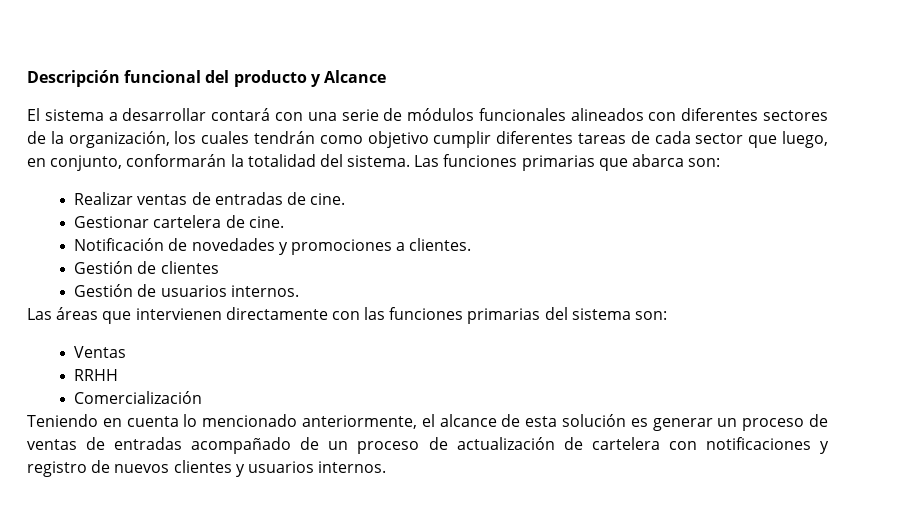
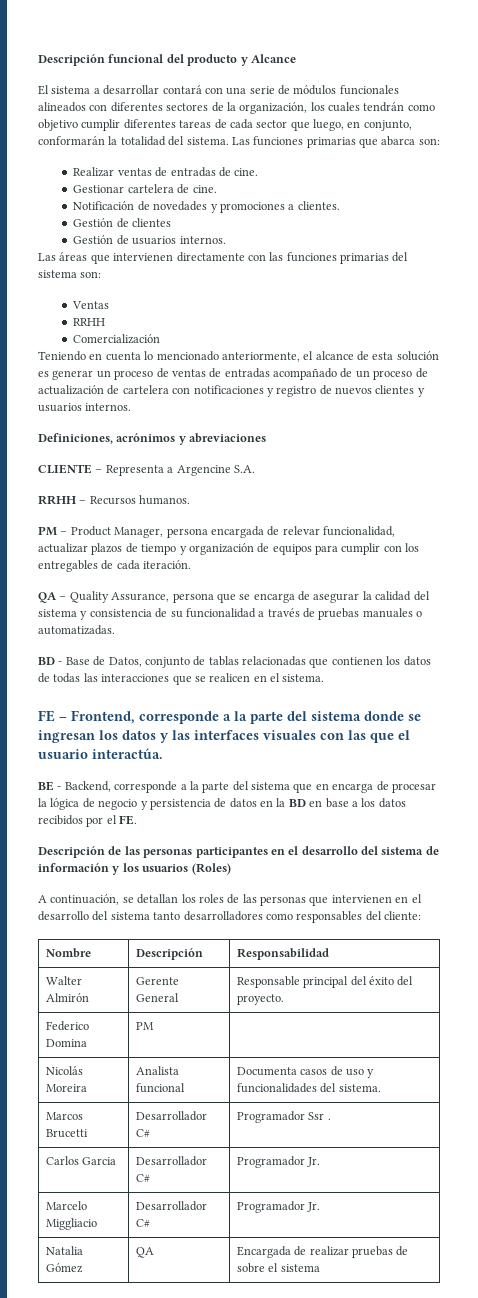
(387, 467) none -> [38,433,267,445] [38,464,255,476] [38,495,191,505] [38,526,395,538] [38,543,420,555] [38,560,192,572] [38,591,430,603] [38,608,423,620] [38,625,115,635] [38,656,431,668] [38,673,325,685] [38,710,421,724] [38,730,410,743] [38,748,163,759] [38,781,436,793] [38,798,406,810] [38,815,138,827] [38,846,439,858] [38,863,231,875] [38,894,422,906] [38,911,421,923] [45,948,91,958] [135,948,203,960] [236,948,329,960] [45,976,82,985] [45,993,89,1002] [135,977,179,985] [135,993,179,1002] [236,976,414,988] [236,994,284,1005] [45,1021,89,1031] [45,1039,87,1047] [135,1022,154,1030] [45,1066,83,1075] [45,1084,87,1092] [135,1066,179,1075] [135,1083,185,1093] [236,1066,375,1078] [236,1083,381,1093] [45,1112,83,1120] [45,1129,88,1138] [135,1111,207,1121] [135,1129,150,1137] [236,1111,331,1123] [45,1156,117,1165] [135,1156,207,1166] [135,1174,150,1182] [236,1156,321,1168] [45,1201,87,1210] [45,1218,97,1230] [135,1201,207,1211] [135,1219,150,1227] [236,1201,321,1213] [45,1246,83,1255] [45,1263,83,1273] [135,1247,154,1258] [236,1246,409,1258] [236,1263,320,1273] // Definiciones, acrónimos y abreviaciones // CLIENTE – Representa a Argencine S.A. // RRHH – Recursos humanos. // PM – Product Manager, persona encargada de relevar funcionalidad, actualizar plazos de tiempo y organización de equipos para cumplir con los entregables de cada iteración. // QA – Quality Assurance, persona que se encarga de asegurar la calidad del sistema y consistencia de su funcionalidad a través de pruebas manuales o automatizadas. // BD - Base de Datos, conjunto de tablas relacionadas que contienen los datos de todas las interacciones que se realicen en el sistema. // FE – Frontend, corresponde a la parte del sistema donde se ingresan los datos y las interfaces visuales con las que el usuario interactúa. // BE - Backend, corresponde a la parte del sistema que en encarga de procesar la lógica de negocio y persistencia de datos en la BD en base a los datos recibidos por el FE. // Descripción de las personas participantes en el desarrollo del sistema de información y los usuarios (Roles) // A continuación, se detallan los roles de las personas que intervienen en el desarrollo del sistema tanto desarrolladores como responsables del cliente: // Nombre | Descripción | Responsabilidad // Walter Almirón | Gerente General | Responsable principal del éxito del proyecto. // Federico Domina | PM | // Nicolás Moreira | Analista funcional | Documenta casos de uso y funcionalidades del sistema. // Marcos Brucetti | Desarrollador C# | Programador Ssr . // Carlos Garcia | Desarrollador C# | Programador Jr. // Marcelo Miggliacio | Desarrollador C# | Programador Jr. // Natalia Gómez | QA | Encargada de realizar pruebas de sobre el sistema

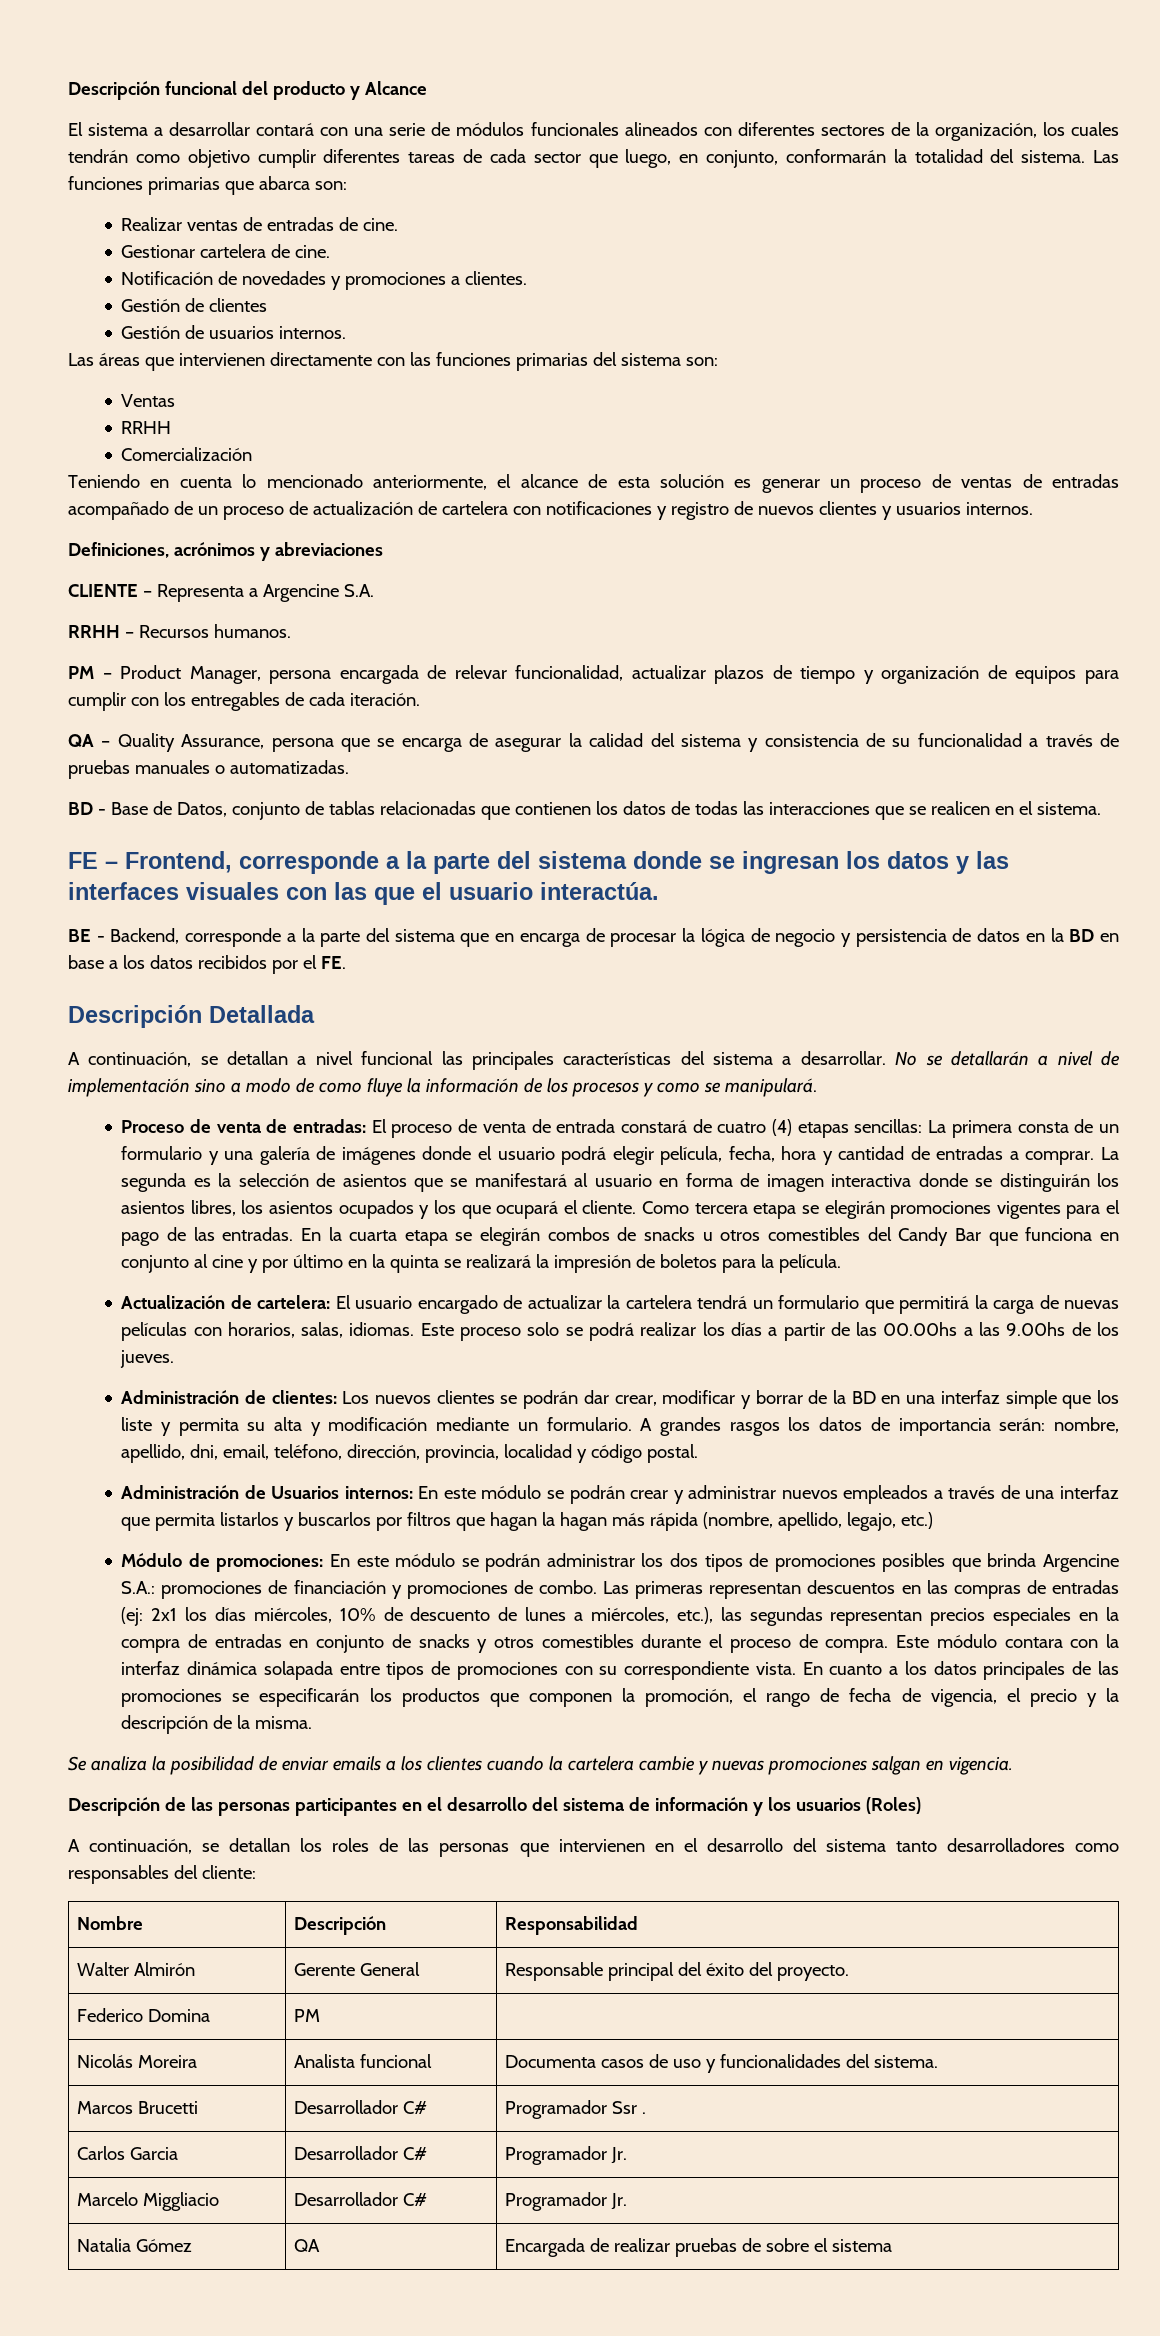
(138, 820) none -> [68,1005,315,1028] [68,1051,1120,1070] [68,1078,817,1097] [121,1119,1120,1138] [121,1146,1119,1165] [121,1173,1119,1192] [121,1200,1120,1219] [121,1227,1120,1246] [121,1254,842,1273] [121,1295,1120,1314] [121,1322,1119,1341] [120,1350,175,1368] [121,1390,1120,1409] [121,1417,1119,1436] [121,1444,699,1463] [121,1485,1119,1504] [121,1512,934,1531] [121,1553,1119,1572] [121,1580,1120,1599] [121,1607,1119,1626] [121,1634,1120,1653] [121,1661,1119,1680] [121,1688,1119,1707] [121,1715,313,1734] [68,1756,1013,1775] // Descripción Detallada // A continuación, se detallan a nivel funcional las principales características del sistema a desarrollar. No se detallarán a nivel de implementación sino a modo de como fluye la información de los procesos y como se manipulará. // Proceso de venta de entradas: El proceso de venta de entrada constará de cuatro (4) etapas sencillas: La primera consta de un formulario y una galería de imágenes donde el usuario podrá elegir película, fecha, hora y cantidad de entradas a comprar. La segunda es la selección de asientos que se manifestará al usuario en forma de imagen interactiva donde se distinguirán los asientos libres, los asientos ocupados y los que ocupará el cliente. Como tercera etapa se elegirán promociones vigentes para el pago de las entradas. En la cuarta etapa se elegirán combos de snacks u otros comestibles del Candy Bar que funciona en conjunto al cine y por último en la quinta se realizará la impresión de boletos para la película. // Actualización de cartelera: El usuario encargado de actualizar la cartelera tendrá un formulario que permitirá la carga de nuevas películas con horarios, salas, idiomas. Este proceso solo se podrá realizar los días a partir de las 00.00hs a las 9.00hs de los jueves. // Administración de clientes: Los nuevos clientes se podrán dar crear, modificar y borrar de la BD en una interfaz simple que los liste y permita su alta y modificación mediante un formulario. A grandes rasgos los datos de importancia serán: nombre, apellido, dni, email, teléfono, dirección, provincia, localidad y código postal. // Administración de Usuarios internos: En este módulo se podrán crear y administrar nuevos empleados a través de una interfaz que permita listarlos y buscarlos por filtros que hagan la hagan más rápida (nombre, apellido, legajo, etc.) // Módulo de promociones: En este módulo se podrán administrar los dos tipos de promociones posibles que brinda Argencine S.A.: promociones de financiación y promociones de combo. Las primeras representan descuentos en las compras de entradas (ej: 2x1 los días miércoles, 10% de descuento de lunes a miércoles, etc.), las segundas representan precios especiales en la compra de entradas en conjunto de snacks y otros comestibles durante el proceso de compra. Este módulo contara con la interfaz dinámica solapada entre tipos de promociones con su correspondiente vista. En cuanto a los datos principales de las promociones se especificarán los productos que componen la promoción, el rango de fecha de vigencia, el precio y la descripción de la misma. // Se analiza la posibilidad de enviar emails a los clientes cuando la cartelera cambie y nuevas promociones salgan en vigencia.

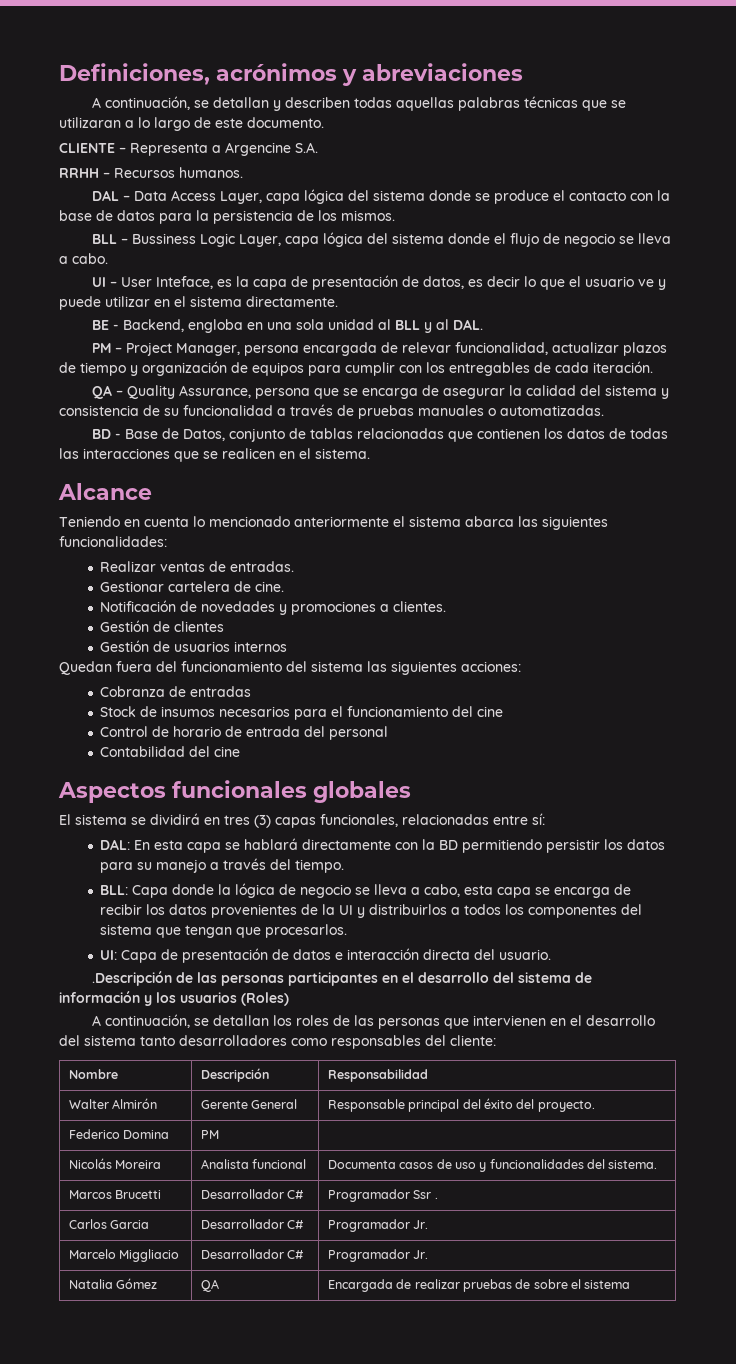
[68,81,427,100] [68,122,1120,141] [68,149,1120,168] [68,176,347,195] [121,217,399,231] [121,244,331,258] [121,271,528,290] [121,298,268,312] [121,325,347,339] [68,352,718,371] [121,394,176,407] [121,421,172,434] [121,447,253,461] [68,474,1120,493] [68,501,1033,520] [68,542,383,561] Descripción funcional del producto y Alcance // El sistema a desarrollar contará con una serie de módulos funcionales alineados con diferentes sectores de la organización, los cuales tendrán como objetivo cumplir diferentes tareas de cada sector que luego, en conjunto, conformarán la totalidad del sistema. Las funciones primarias que abarca son: // Realizar ventas de entradas de cine. // Gestionar cartelera de cine. // Notificación de novedades y promociones a clientes. // Gestión de clientes // Gestión de usuarios internos. // Las áreas que intervienen directamente con las funciones primarias del sistema son: // Ventas // RRHH // Comercialización // Teniendo en cuenta lo mencionado anteriormente, el alcance de esta solución es generar un proceso de ventas de entradas acompañado de un proceso de actualización de cartelera con notificaciones y registro de nuevos clientes y usuarios internos. // Definiciones, acrónimos y abreviaciones -> [59,63,523,86] [92,96,627,111] [59,117,324,131] Definiciones, acrónimos y abreviaciones // A continuación, se detallan y describen todas aquellas palabras técnicas que se utilizaran a lo largo de este documento.
(291, 631) none -> [92,189,671,204] [59,210,395,224] [92,232,672,247] [59,253,108,264] [92,275,667,290] [59,296,338,310] [92,319,484,333] // DAL – Data Access Layer, capa lógica del sistema donde se produce el contacto con la base de datos para la persistencia de los mismos. // BLL – Bussiness Logic Layer, capa lógica del sistema donde el flujo de negocio se lleva a cabo. // UI – User Inteface, es la capa de presentación de datos, es decir lo que el usuario ve y puede utilizar en el sistema directamente. // BE - Backend, engloba en una sola unidad al BLL y al DAL.
[120,665,182,679] Product -> [126,342,173,356] Project
[68,851,1009,874] [68,882,659,905] [68,928,1120,947] [68,955,346,974] [68,1005,315,1028] [68,1051,1120,1070] [68,1078,817,1097] [121,1119,1120,1138] [121,1146,1119,1165] [121,1173,1119,1192] [121,1200,1120,1219] [121,1227,1120,1246] [121,1254,842,1273] [121,1295,1120,1314] [121,1322,1119,1341] [120,1350,175,1368] [121,1390,1120,1409] [121,1417,1119,1436] [121,1444,699,1463] [121,1485,1119,1504] [121,1512,934,1531] [121,1553,1119,1572] [121,1580,1120,1599] [121,1607,1119,1626] [121,1634,1120,1653] [121,1661,1119,1680] [121,1688,1119,1707] [121,1715,313,1734] [68,1756,1013,1775] [68,1797,160,1816] FE – Frontend, corresponde a la parte del sistema donde se ingresan los datos y las interfaces visuales con las que el usuario interactúa. // BE - Backend, corresponde a la parte del sistema que en encarga de procesar la lógica de negocio y persistencia de datos en la BD en base a los datos recibidos por el FE. // Descripción Detallada // A continuación, se detallan a nivel funcional las principales características del sistema a desarrollar. No se detallarán a nivel de implementación sino a modo de como fluye la información de los procesos y como se manipulará. // Proceso de venta de entradas: El proceso de venta de entrada constará de cuatro (4) etapas sencillas: La primera consta de un formulario y una galería de imágenes donde el usuario podrá elegir película, fecha, hora y cantidad de entradas a comprar. La segunda es la selección de asientos que se manifestará al usuario en forma de imagen interactiva donde se distinguirán los asientos libres, los asientos ocupados y los que ocupará el cliente. Como tercera etapa se elegirán promociones vigentes para el pago de las entradas. En la cuarta etapa se elegirán combos de snacks u otros comestibles del Candy Bar que funciona en conjunto al cine y por último en la quinta se realizará la impresión de boletos para la película. // Actualización de cartelera: El usuario encargado de actualizar la cartelera tendrá un formulario que permitirá la carga de nuevas películas con horarios, salas, idiomas. Este proceso solo se podrá realizar los días a partir de las 00.00hs a las 9.00hs de los jueves. // Administración de clientes: Los nuevos clientes se podrán dar crear, modificar y borrar de la BD en una interfaz simple que los liste y permita su alta y modificación mediante un formulario. A grandes rasgos los datos de importancia serán: nombre, apellido, dni, email, teléfono, dirección, provincia, localidad y código postal. // Administración de Usuarios internos: En este módulo se podrán crear y administrar nuevos empleados a través de una interfaz que permita listarlos y buscarlos por filtros que hagan la hagan más rápida (nombre, apellido, legajo, etc.) // Módulo de promociones: En este módulo se podrán administrar los dos tipos de promociones posibles que brinda Argencine S.A.: promociones de financiación y promociones de combo. Las primeras representan descuentos en las compras de entradas (ej: 2x1 los días miércoles, 10% de descuento de lunes a miércoles, etc.), las segundas representan precios especiales en la compra de entradas en conjunto de snacks y otros comestibles durante el proceso de compra. Este módulo contara con la interfaz dinámica solapada entre tipos de promociones con su correspondiente vista. En cuanto a los datos principales de las promociones se especificarán los productos que componen la promoción, el rango de fecha de vigencia, el precio y la descripción de la misma. // Se analiza la posibilidad de enviar emails a los clientes cuando la cartelera cambie y nuevas promociones salgan en vigencia. // Descripción -> [58,483,152,500] [59,516,608,530] [59,536,167,547] [100,561,295,572] [100,581,285,592] [100,600,447,615] [100,620,225,632] [100,640,288,652] [59,661,521,675] [100,686,252,697] [100,706,504,720] [100,726,389,740] [100,746,241,757] [58,780,411,803] [59,813,545,828] [100,838,666,853] [100,858,345,873] [100,883,632,898] [100,904,643,918] [100,924,348,938] [100,948,552,963] [92,971,173,986] Alcance // Teniendo en cuenta lo mencionado anteriormente el sistema abarca las siguientes funcionalidades: // Realizar ventas de entradas. // Gestionar cartelera de cine. // Notificación de novedades y promociones a clientes. // Gestión de clientes // Gestión de usuarios internos // Quedan fuera del funcionamiento del sistema las siguientes acciones: // Cobranza de entradas // Stock de insumos necesarios para el funcionamiento del cine // Control de horario de entrada del personal // Contabilidad del cine // Aspectos funcionales globales // El sistema se dividirá en tres (3) capas funcionales, relacionadas entre sí: // DAL: En esta capa se hablará directamente con la BD permitiendo persistir los datos para su manejo a través del tiempo. // BLL: Capa donde la lógica de negocio se lleva a cabo, esta capa se encarga de recibir los datos provenientes de la UI y distribuirlos a todos los componentes del sistema que tengan que procesarlos. // UI: Capa de presentación de datos e interacción directa del usuario. // .Descripción

